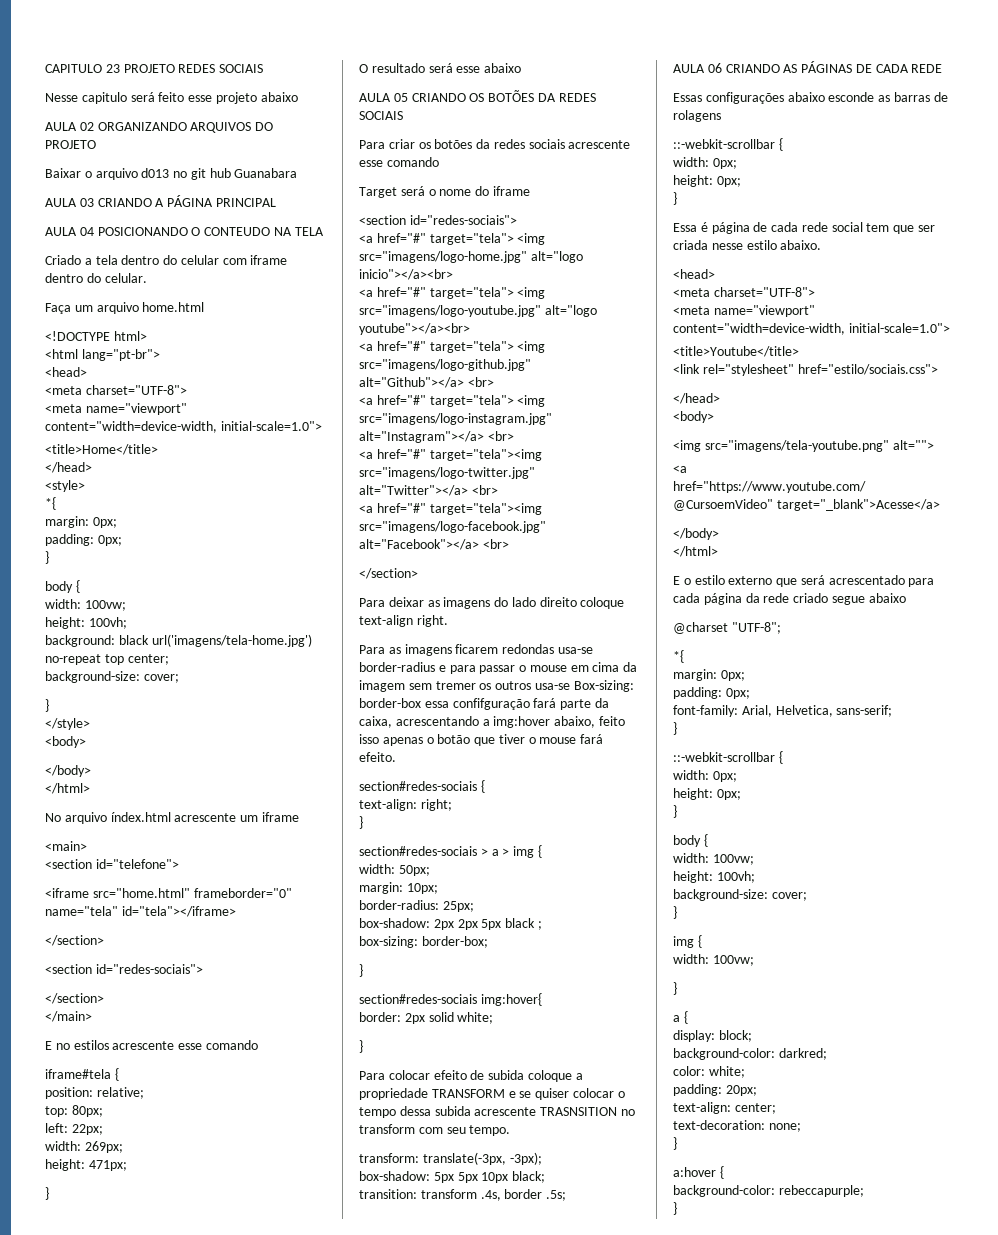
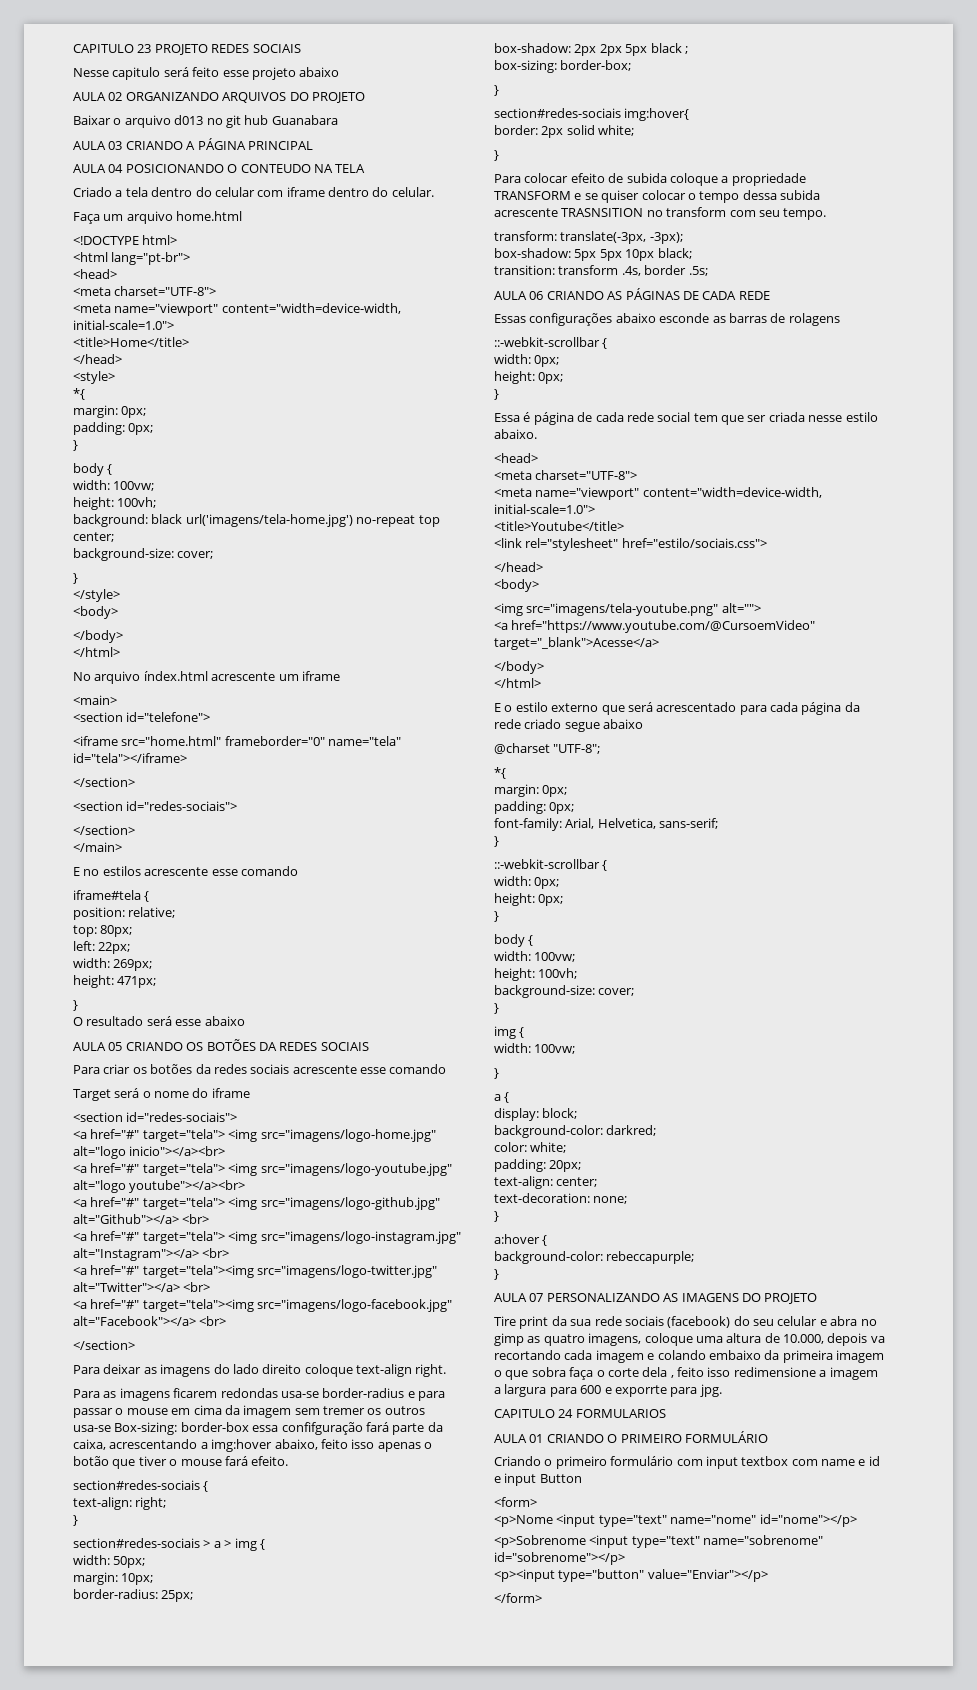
(677, 1208) none -> [494,1293,818,1304] [494,1316,877,1329] [494,1333,885,1346] [494,1350,884,1363] [494,1367,878,1380] [494,1384,722,1397] [494,1409,666,1418] [494,1431,768,1443] [494,1456,880,1469] [494,1473,582,1486] [494,1497,537,1507] [494,1514,857,1527] [494,1535,824,1548] [494,1552,625,1565] [494,1569,768,1582] [494,1593,542,1603] // AULA 07 PERSONALIZANDO AS IMAGENS DO PROJETO // Tire print da sua rede sociais (facebook) do seu celular e abra no gimp as quatro imagens, coloque uma altura de 10.000, depois va recortando cada imagem e colando embaixo da primeira imagem o que sobra faça o corte dela , feito isso redimensione a imagem a largura para 600 e exporrte para jpg. // CAPITULO 24 FORMULARIOS // AULA 01 CRIANDO O PRIMEIRO FORMULÁRIO // Criando o primeiro formulário com input textbox com name e id e input Button // <form> // <p>Nome <input type="text" name="nome" id="nome"></p> // <p>Sobrenome <input type="text" name="sobrenome" id="sobrenome"></p> // <p><input type="button" value="Enviar"></p> // </form>

